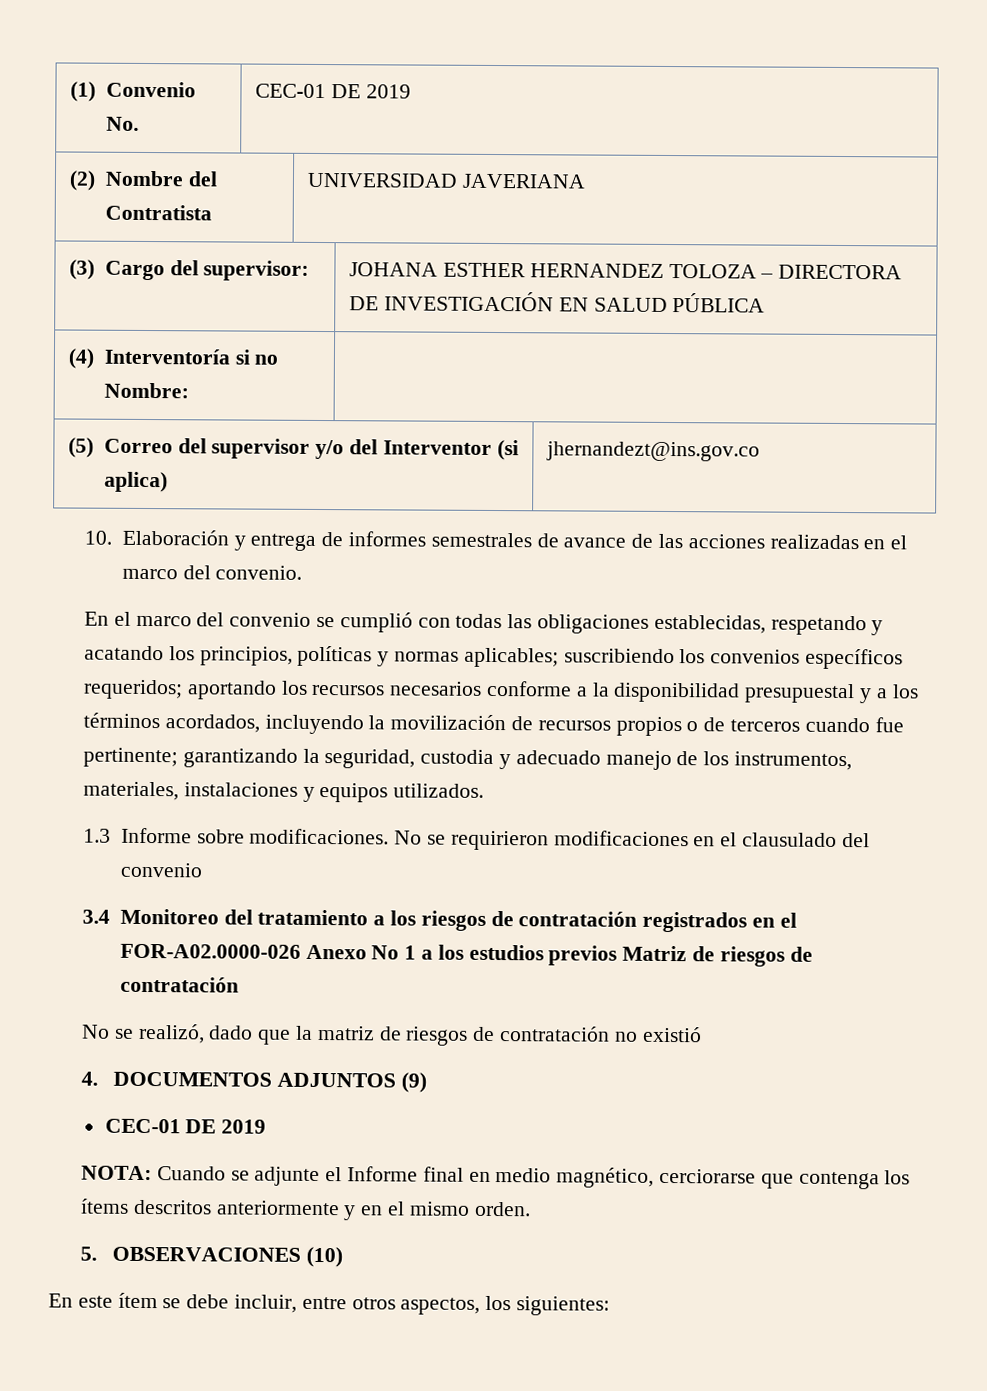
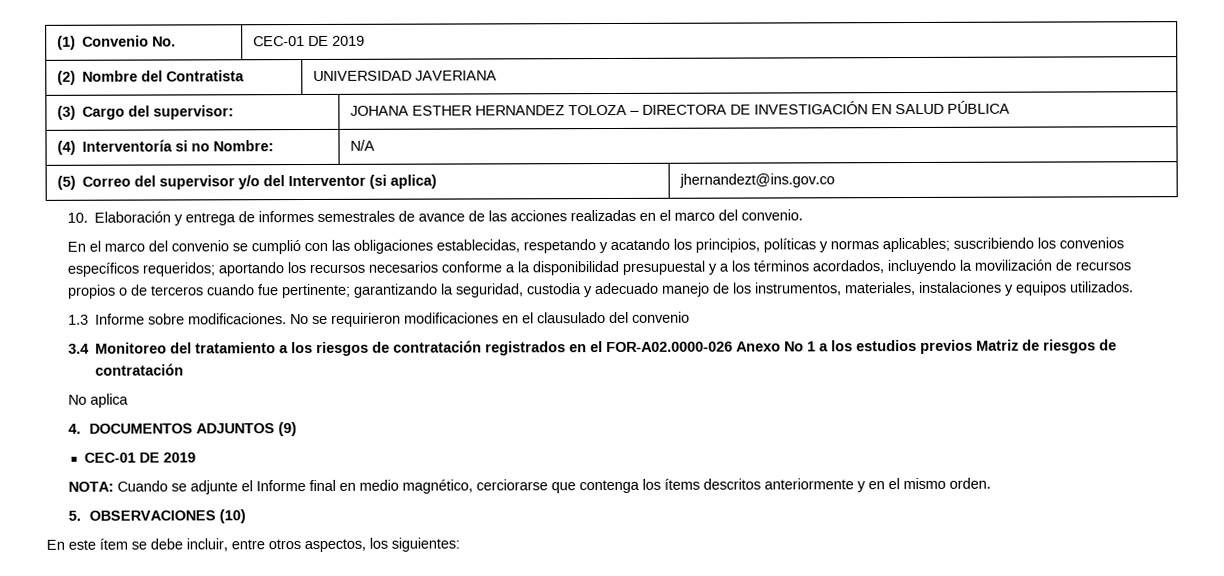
(189, 390) none -> [349,139,375,151] N/A
[455,613,503,629] todas -> (328, 247) none
[114,1023,702,1046] se realizó, dado que la matriz de riesgos de contratación no existió -> [89,393,129,408] aplica

